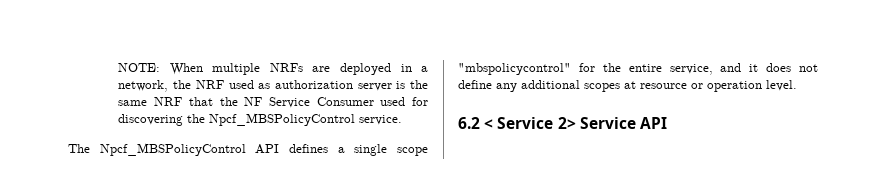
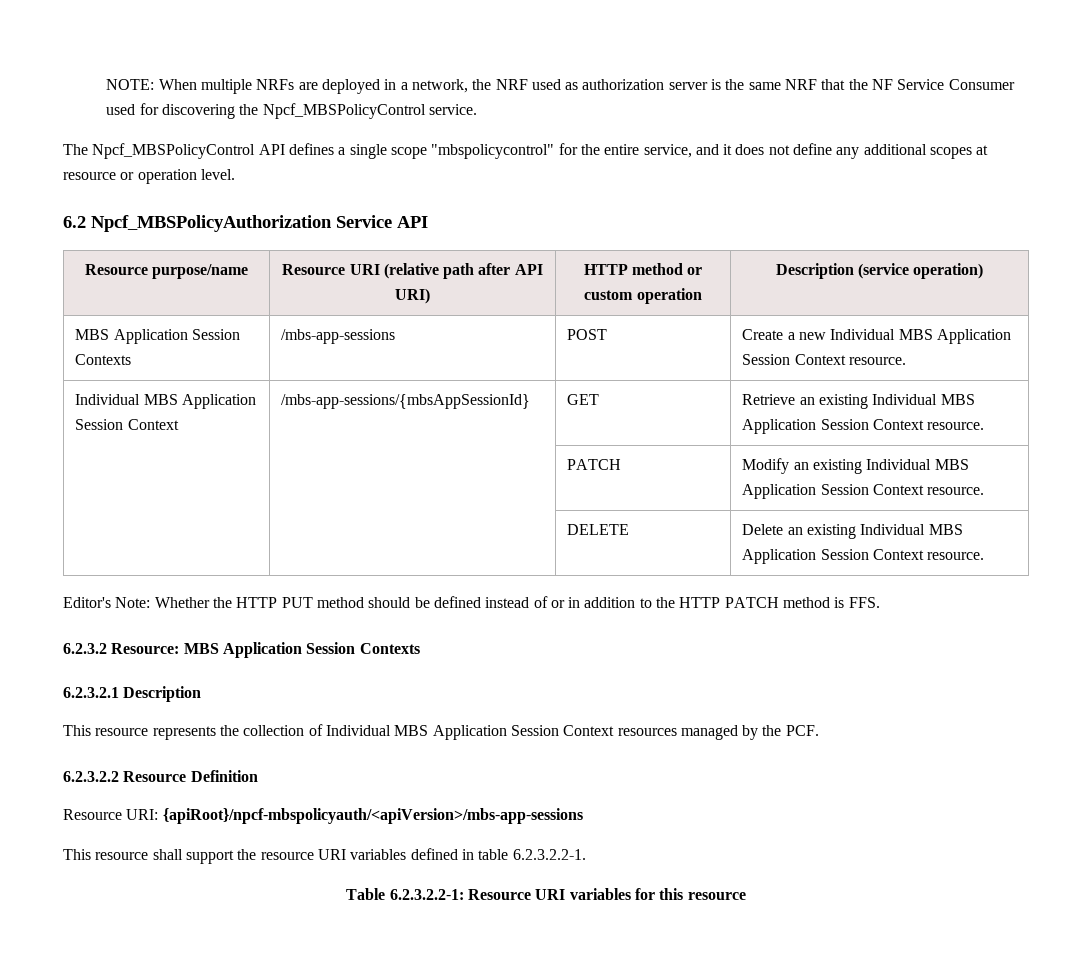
[484,117,576,129] < Service 2> -> [91,215,332,232] Npcf_MBSPolicyAuthorization
(667, 123) none -> [84,264,249,279] [282,263,543,279] [395,288,430,304] [583,263,703,275] [584,288,702,304] [775,263,984,279] [75,329,241,344] [75,354,132,365] [281,329,396,344] [567,329,608,340] [742,329,1012,344] [742,354,907,365] [75,394,257,409] [75,419,179,430] [281,394,531,409] [567,394,600,405] [742,394,975,409] [742,419,985,434] [567,459,622,470] [742,458,969,474] [742,484,985,499] [567,524,630,535] [742,524,963,539] [742,549,985,564] [63,596,880,608] [63,642,420,658] [63,686,202,702] [63,724,819,740] [63,770,258,782] [63,808,583,824] [63,848,586,864] [346,888,746,900] // Resource purpose/name | Resource URI (relative path after API URI) | HTTP method or custom operation | Description (service operation) // MBS Application Session Contexts | /mbs-app-sessions | POST | Create a new Individual MBS Application Session Context resource. // Individual MBS Application Session Context | /mbs-app-sessions/{mbsAppSessionId} | GET | Retrieve an existing Individual MBS Application Session Context resource. // | | PATCH | Modify an existing Individual MBS Application Session Context resource. // | | DELETE | Delete an existing Individual MBS Application Session Context resource. // Editor's Note: Whether the HTTP PUT method should be defined instead of or in addition to the HTTP PATCH method is FFS. // 6.2.3.2 Resource: MBS Application Session Contexts // 6.2.3.2.1 Description // This resource represents the collection of Individual MBS Application Session Context resources managed by the PCF. // 6.2.3.2.2 Resource Definition // Resource URI: {apiRoot}/npcf-mbspolicyauth/<apiVersion>/mbs-app-sessions // This resource shall support the resource URI variables defined in table 6.2.3.2.2-1. // Table 6.2.3.2.2-1: Resource URI variables for this resource

